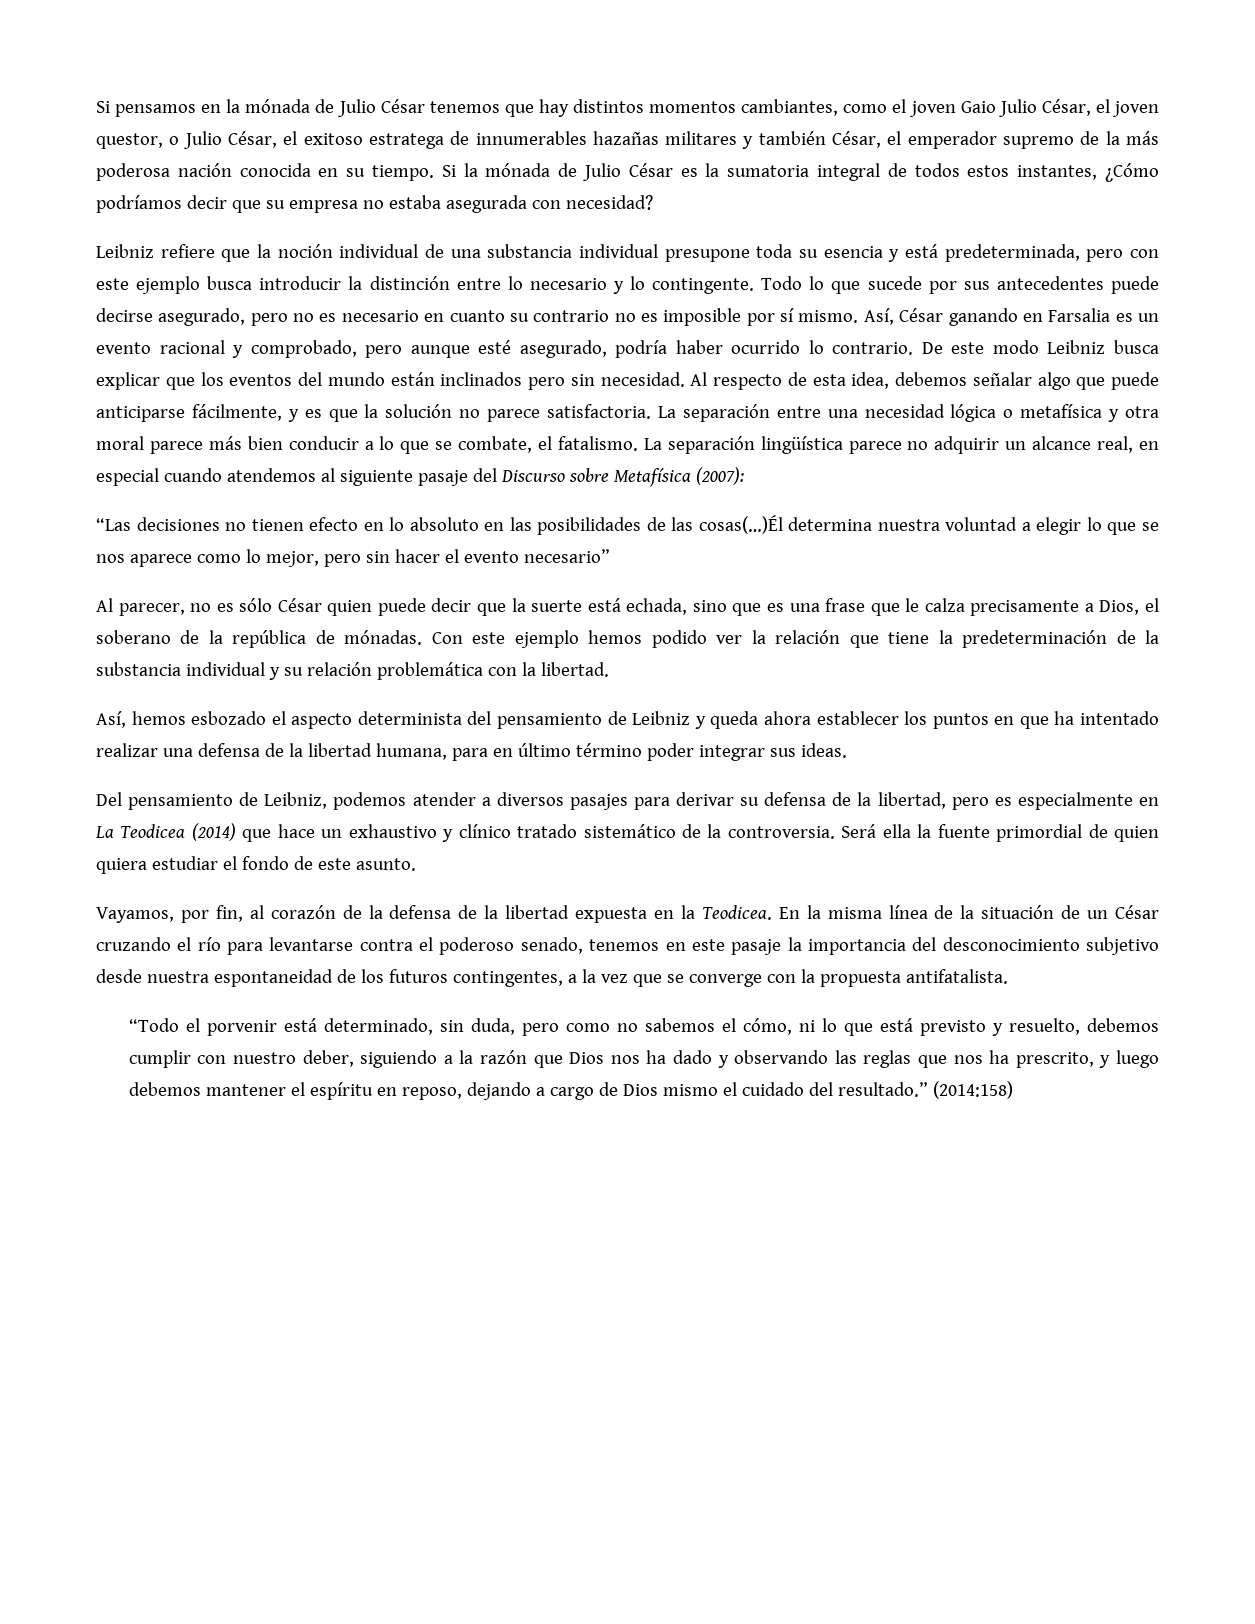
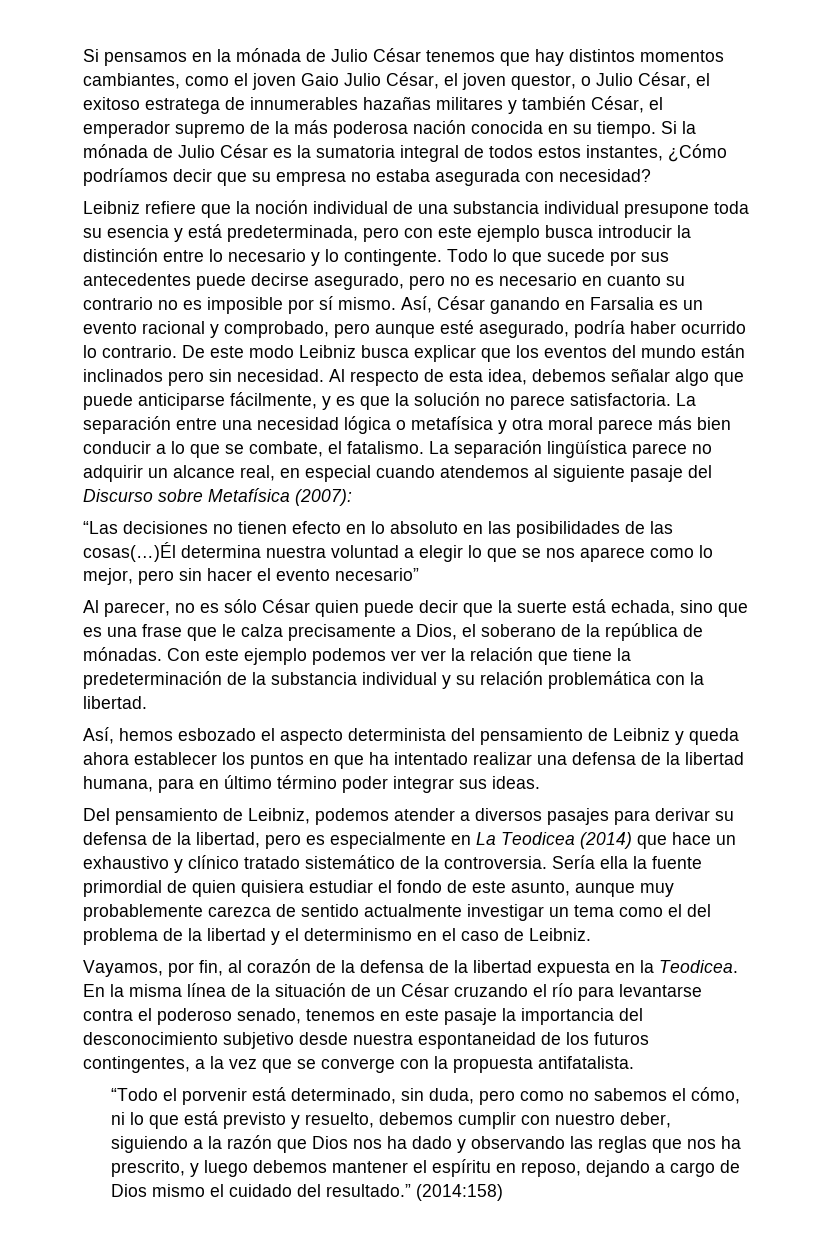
[588,630,707,648] hemos podido -> [312,648,416,665] podemos ver
[841,824,877,838] Será -> [552,855,595,869] Sería
[96,858,147,874] quiera -> [241,880,304,897] quisiera
[355,858,416,871] asunto. -> [511,881,674,897] [83,904,711,921] [83,928,591,945] asunto, aunque muy probablemente carezca de sentido actualmente investigar un tema como el del problema de la libertad y el determinismo en el caso de Leibniz.

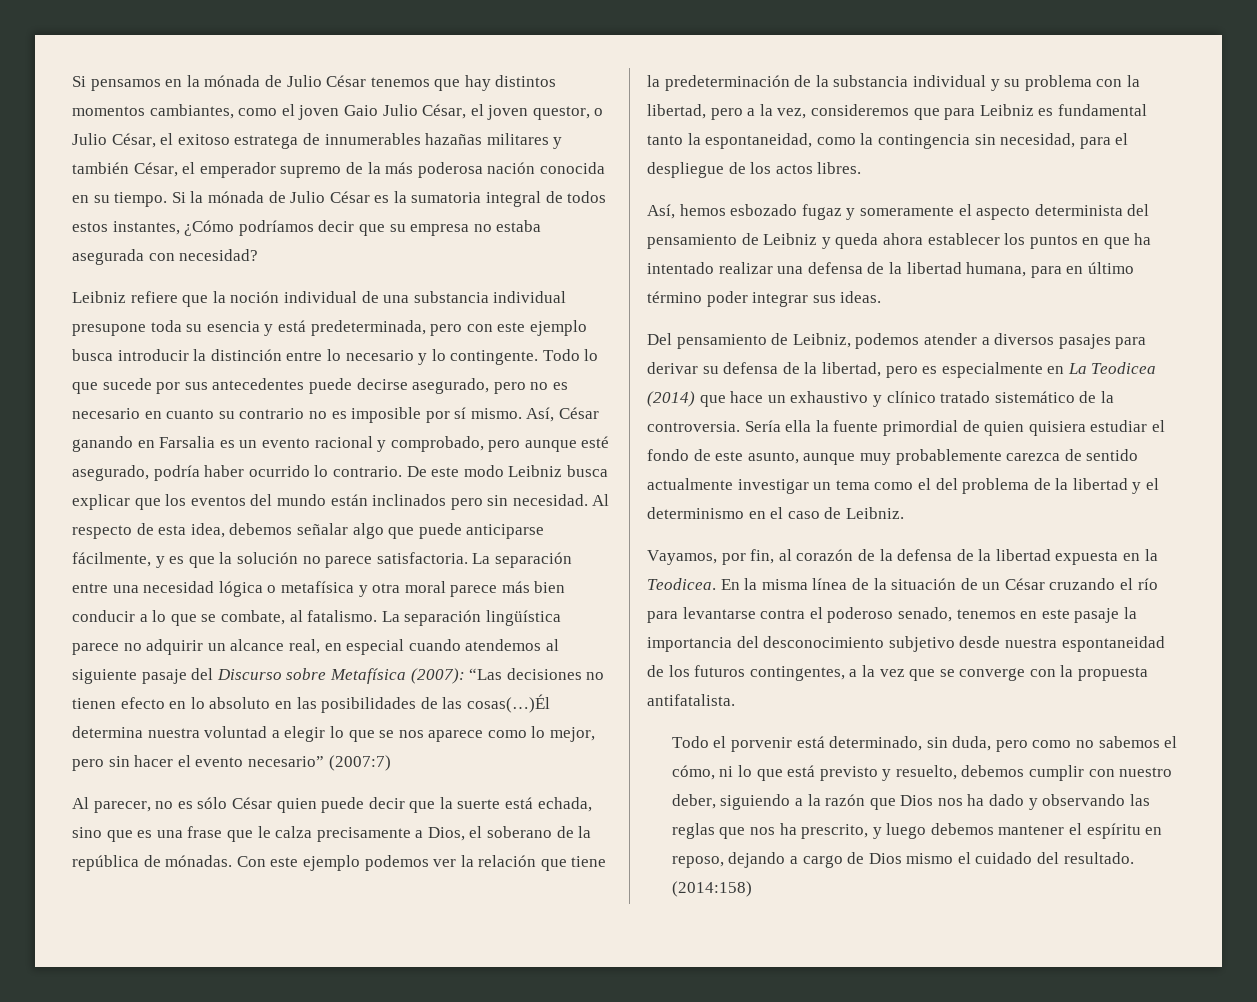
[328,441,342,454] el -> [289,610,303,622] al
(352, 497) // -> (465, 676) none
(419, 574) none -> [328,755,391,771] (2007:7)
[421,650,446,661] ver -> (457, 863) none
[480,671,704,689] [83,696,147,709] relación problemática con la libertad. -> [1024,75,1140,91] [647,104,1147,120] [647,133,1129,149] [647,162,862,178] problema con la libertad, pero a la vez, consideremos que para Leibniz es fundamental tanto la espontaneidad, como la contingencia sin necesidad, para el despliegue de los actos libres.
(256, 734) none -> [801,204,954,220] fugaz y someramente
[110,1088,158,1101] “Todo -> [671,736,709,748] Todo
[325,1184,411,1197] resultado.” -> [1063,852,1134,864] resultado.

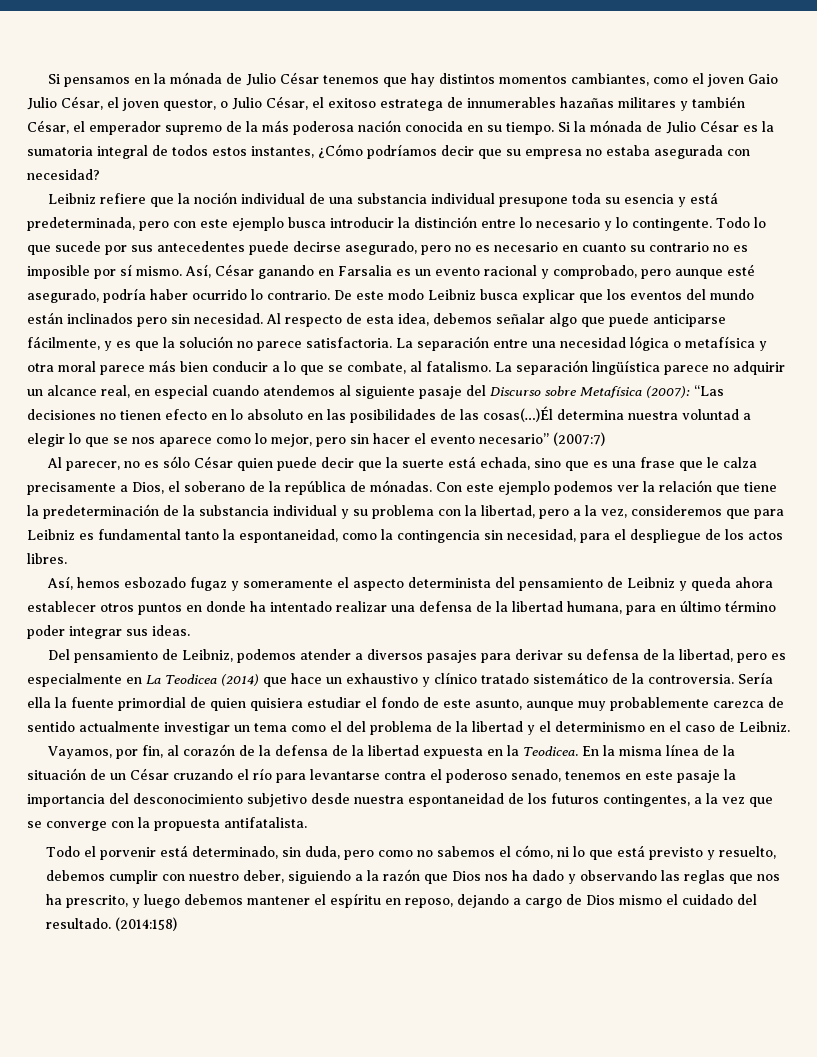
[1004,233,1026,245] los -> [100,603,134,612] otros
[1103,237,1130,249] que -> [206,601,246,612] donde

